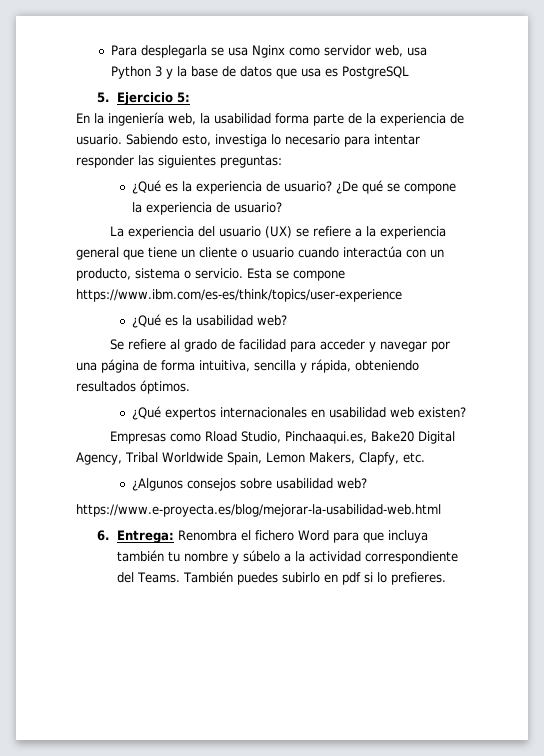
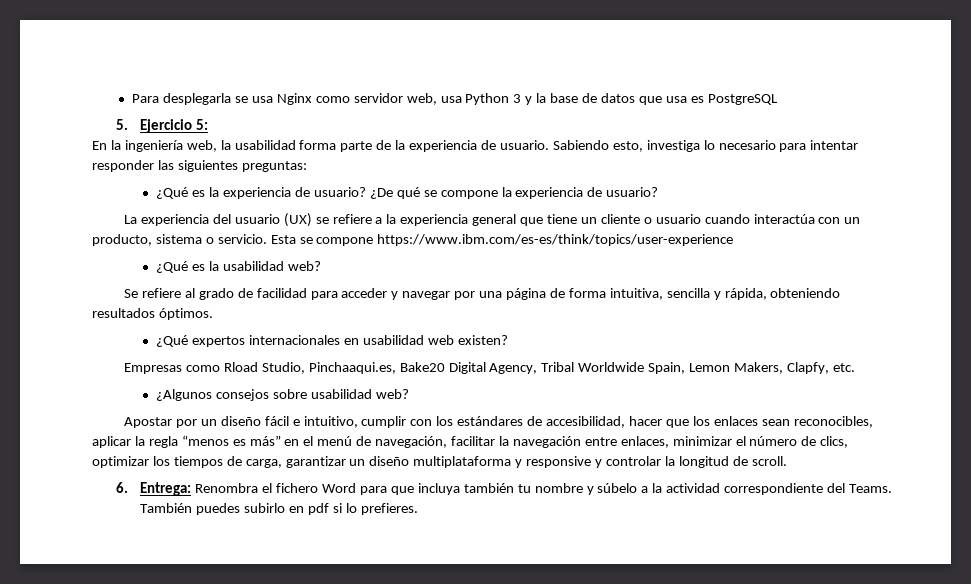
[76,504,441,517] https://www.e-proyecta.es/blog/mejorar-la-usabilidad-web.html -> [124,416,873,428] [92,435,849,448] [92,456,787,468] Apostar por un diseño fácil e intuitivo, cumplir con los estándares de accesibilidad, hacer que los enlaces sean reconocibles, aplicar la regla “menos es más” en el menú de navegación, facilitar la navegación entre enlaces, minimizar el número de clics, optimizar los tiempos de carga, garantizar un diseño multiplataforma y responsive y controlar la longitud de scroll.

